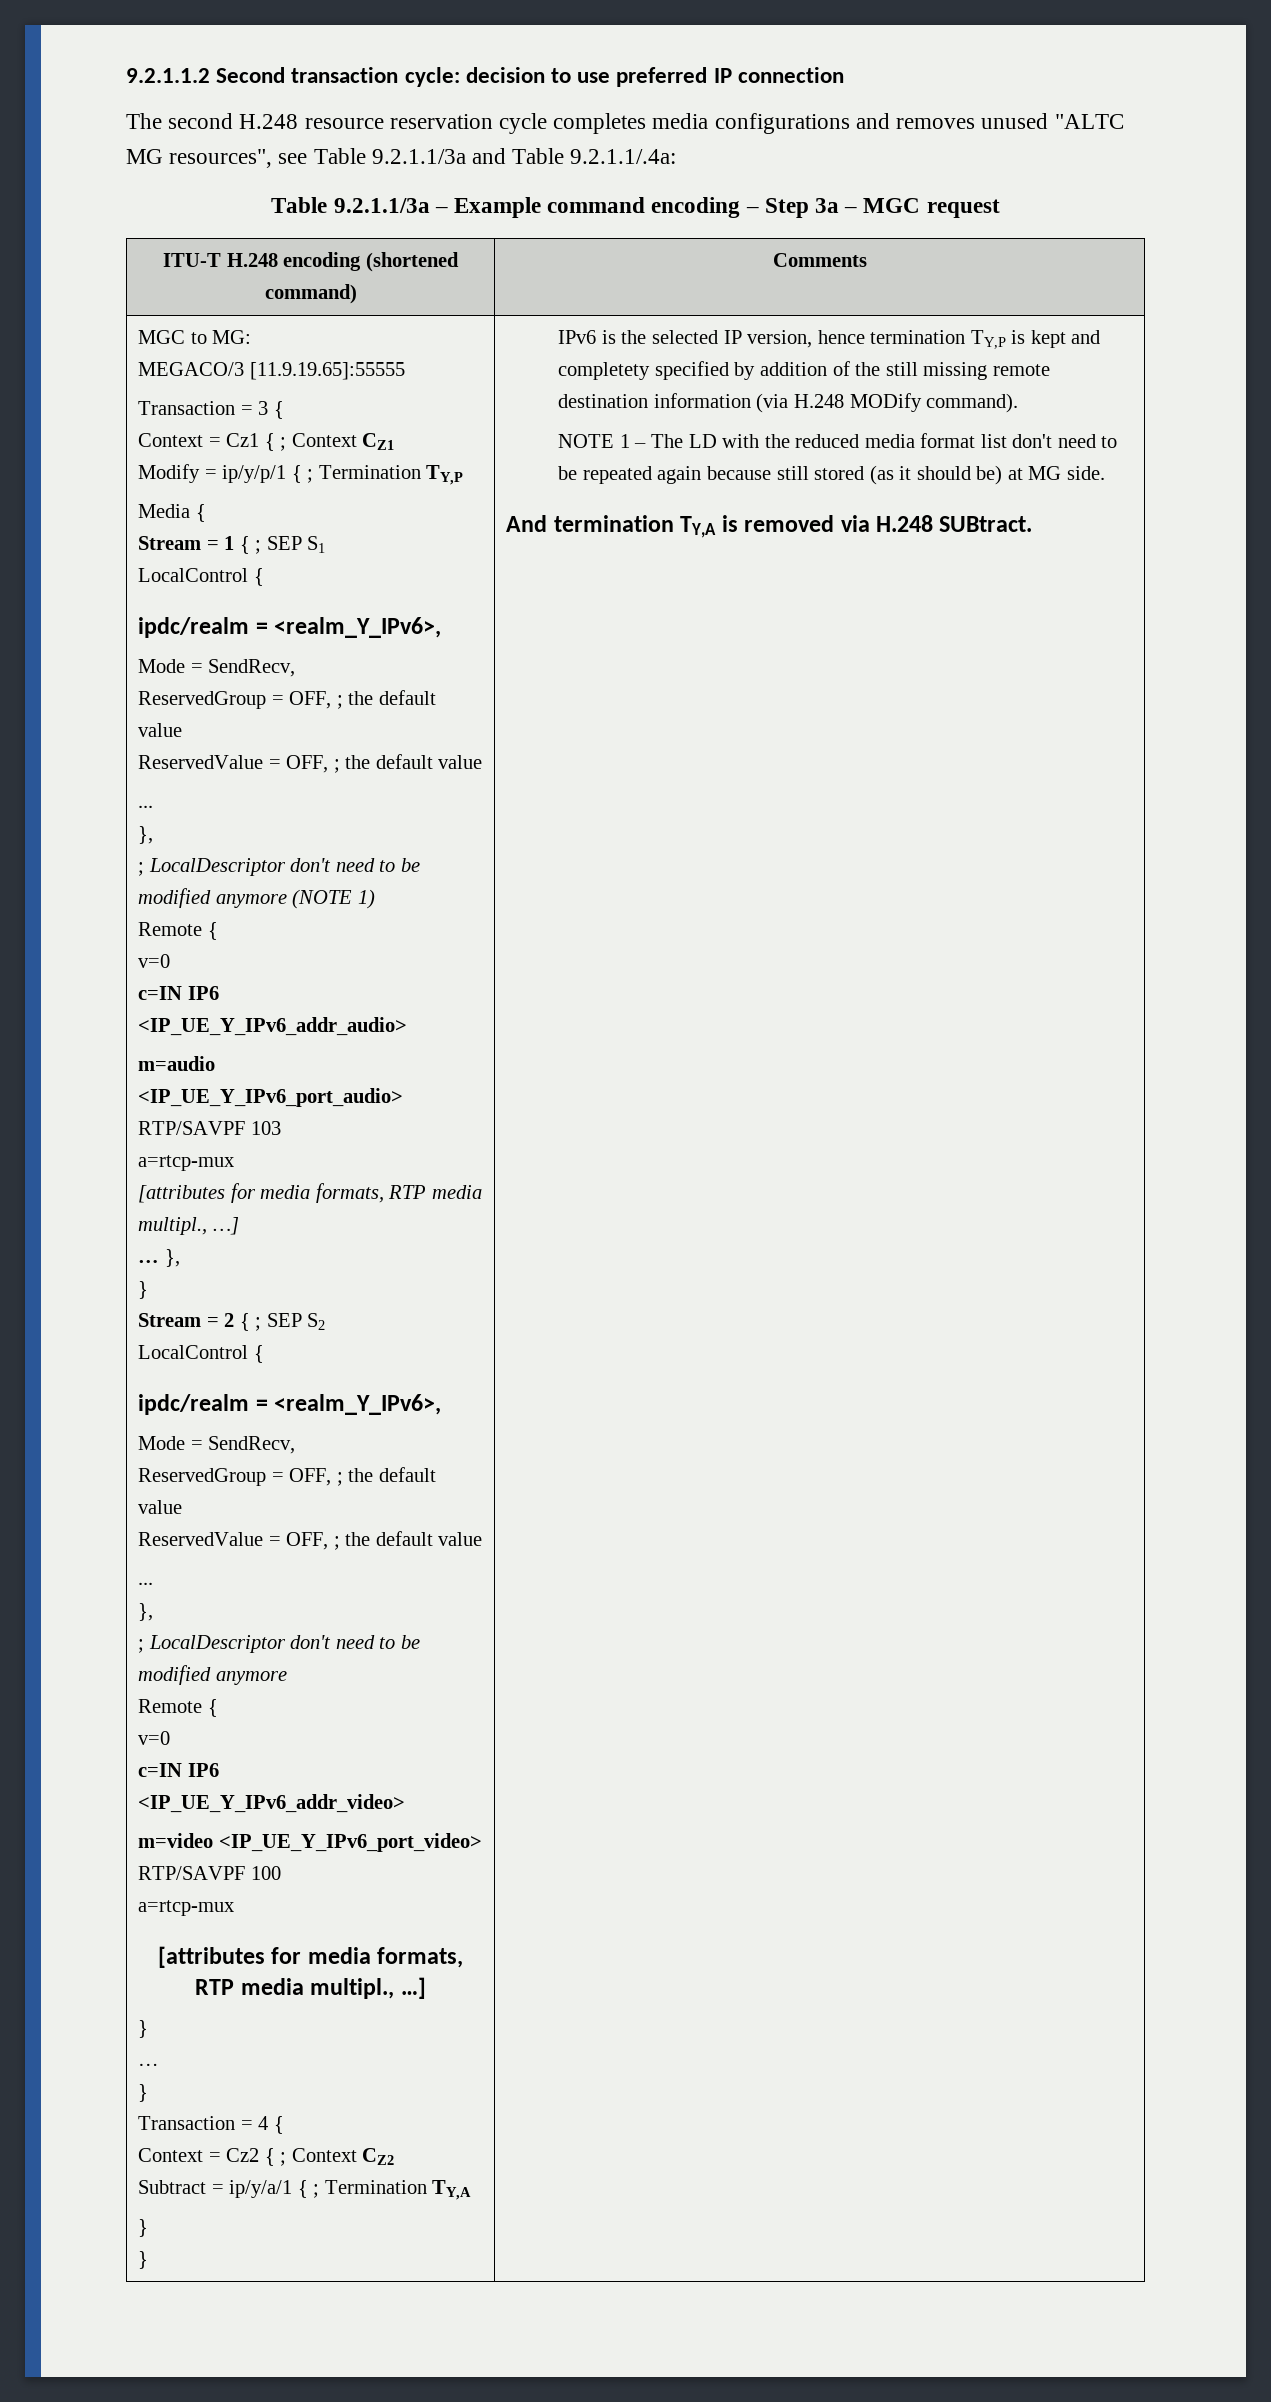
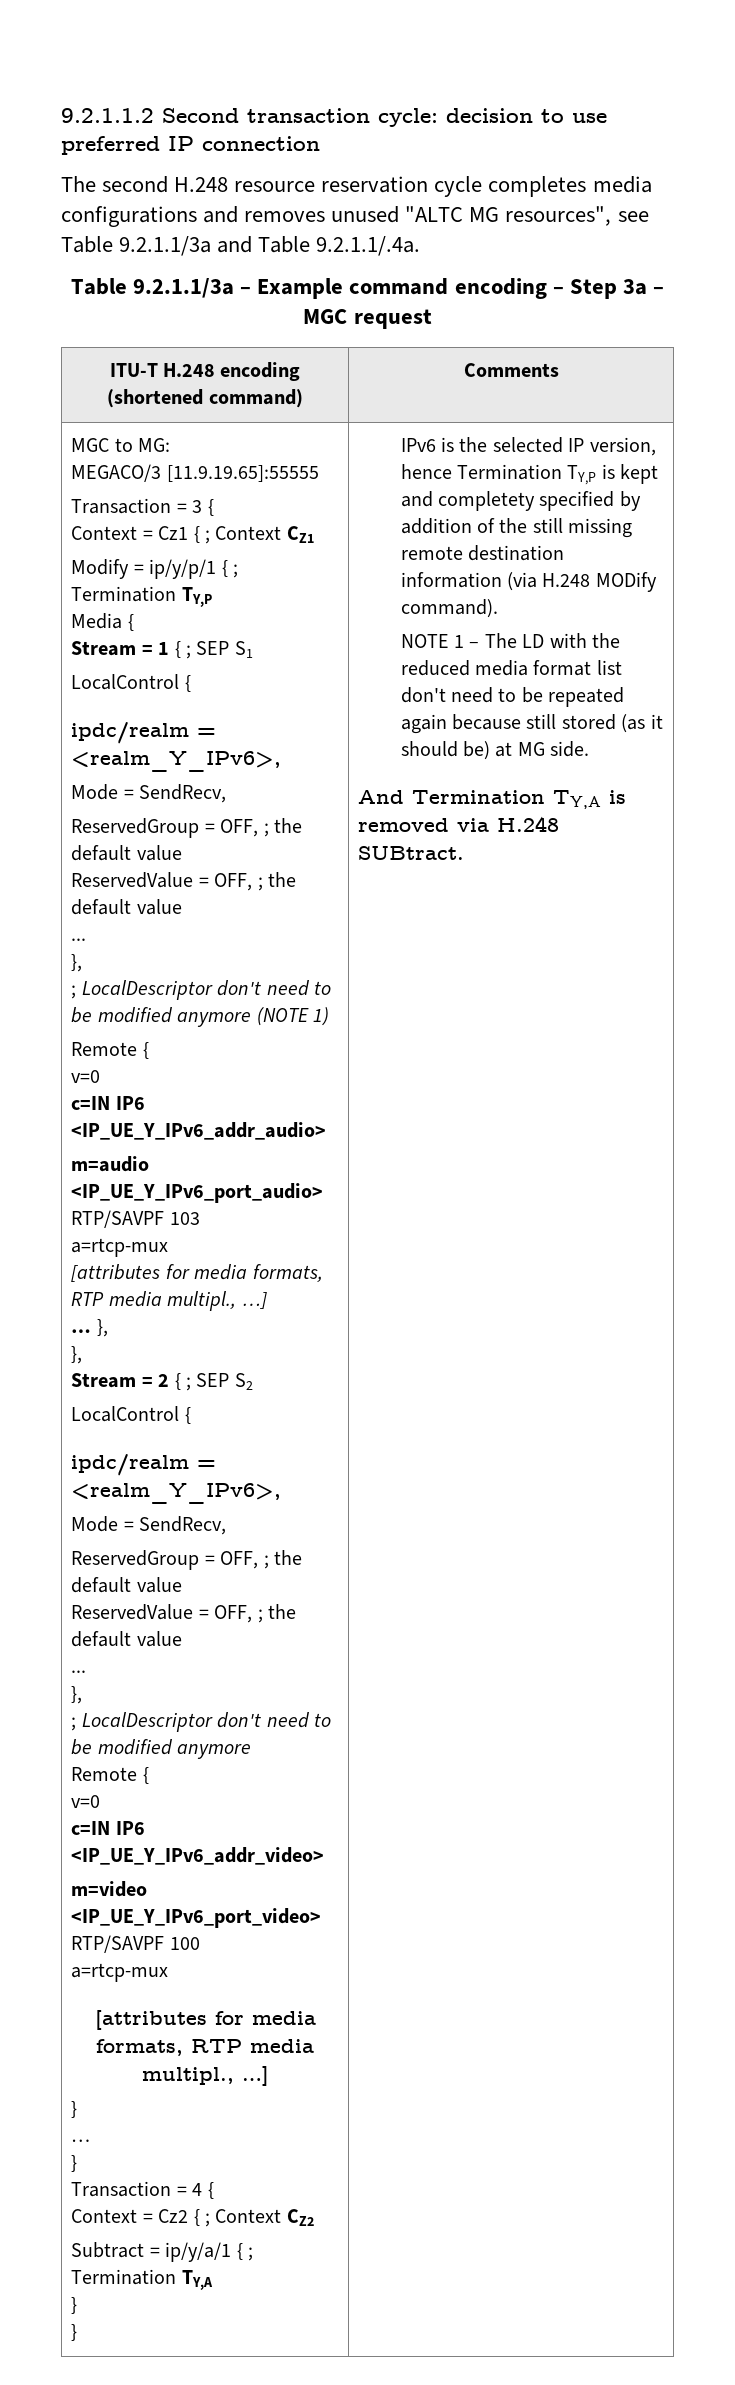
[570,149,677,164] 9.2.1.1/.4a: -> [316,236,421,256] 9.2.1.1/.4a.
[138,1281,149,1299] } -> [71,1346,83,1364] },
[870,330,966,344] termination -> [456,464,562,480] Termination
[553,515,674,532] termination -> [412,790,546,804] Termination

